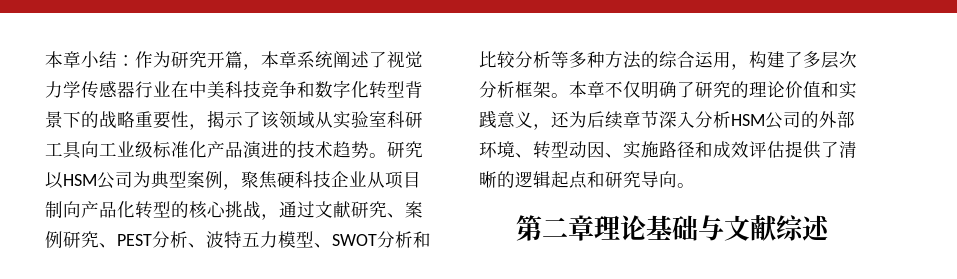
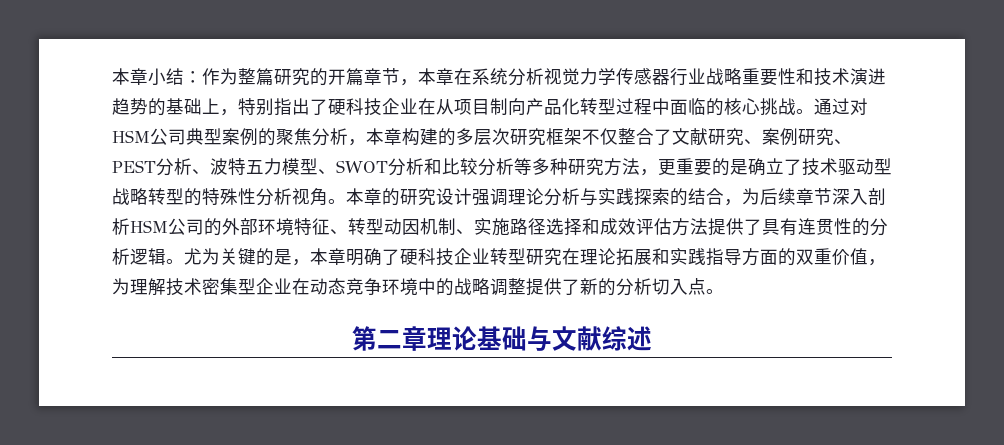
[171,51,387,70] 研究开篇，本章系统阐述了 -> [238,68,544,86] 整篇研究的开篇章节，本章在系统分析
[171,80,423,99] [45,110,423,130] [45,141,423,159] [45,171,367,190] 在中美科技竞争和数字化转型背景下的战略重要性，揭示了该领域从实验室科研工具向工业级标准化产品演进的技术趋势。研究以HSM公司为典型案例，聚焦硬科技企业 -> [706,68,886,86] [112,98,436,116] 战略重要性和技术演进趋势的基础上，特别指出了硬科技企业在
[171,201,315,220] 的核心挑战，通过 -> [616,98,868,116] [112,128,672,146] 过程中面临的核心挑战。通过对HSM公司典型案例的聚焦分析，本章构建的多层次研究框架不仅整合了
[605,51,857,70] [479,81,857,99] [479,111,569,130] 方法的综合运用，构建了多层次分析框架。本章不仅明确了研究的理论价值和实践意义，还 -> [568,158,892,176] [112,188,742,206] 研究方法，更重要的是确立了技术驱动型战略转型的特殊性分析视角。本章的研究设计强调理论分析与实践探索的结合，
[695,111,713,128] 分 -> [868,188,886,206] 剖
(515, 149) none -> [294,218,330,235] 特征
(605, 149) none -> [420,218,456,235] 机制
(695, 149) none -> [546,218,582,236] 选择
[785,140,857,159] [479,171,677,189] 提供了清晰的逻辑起点和研究导向 -> [672,218,888,236] [112,248,886,266] [112,278,706,296] 方法提供了具有连贯性的分析逻辑。尤为关键的是，本章明确了硬科技企业转型研究在理论拓展和实践指导方面的双重价值，为理解技术密集型企业在动态竞争环境中的战略调整提供了新的分析切入点

